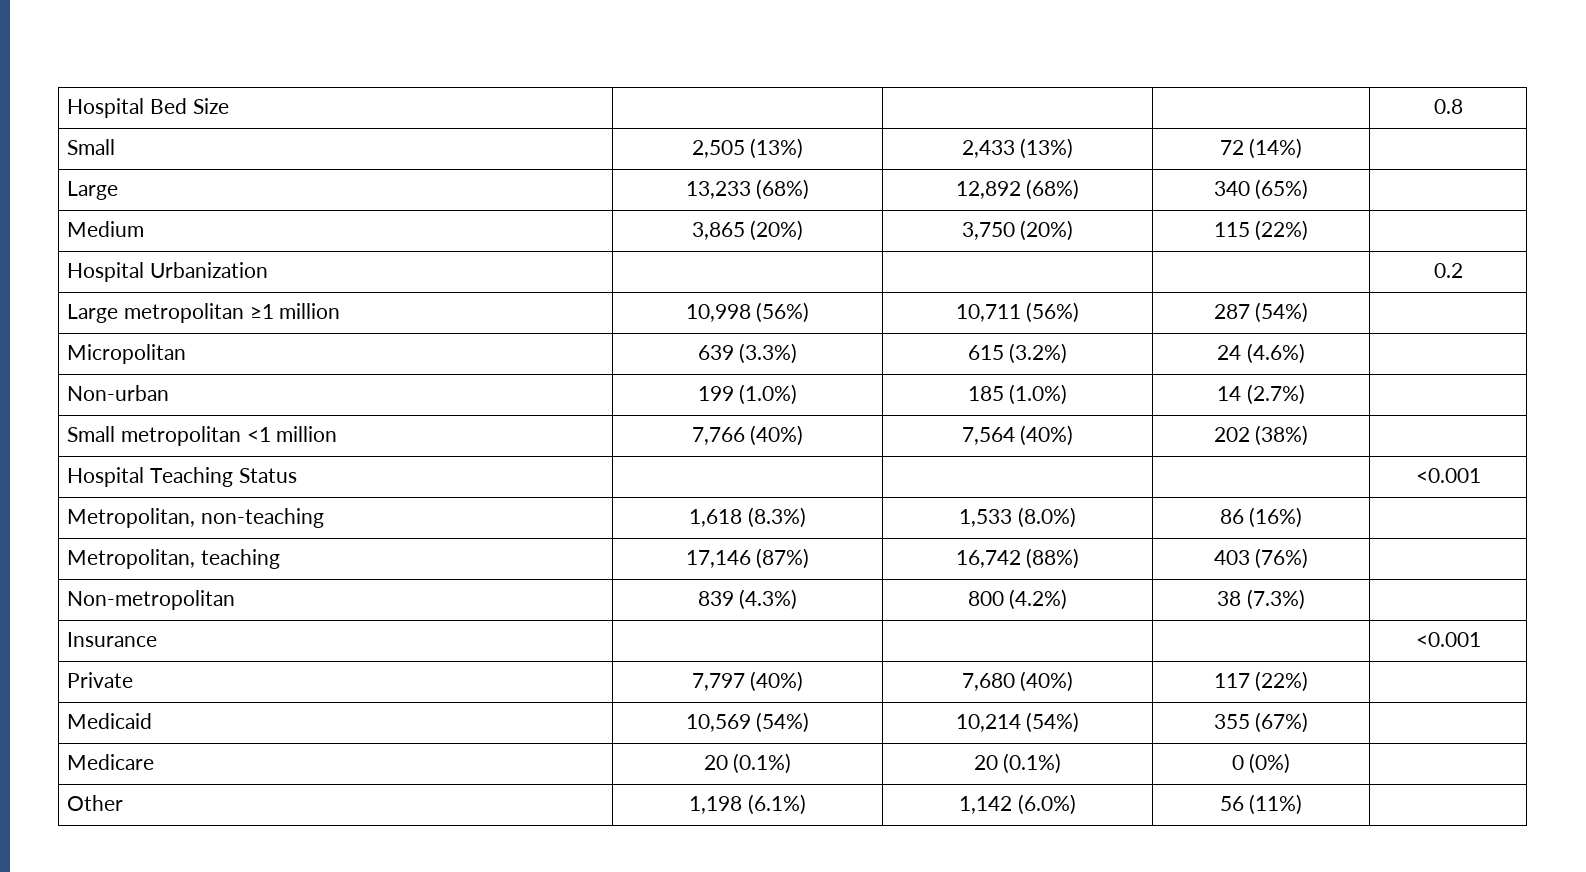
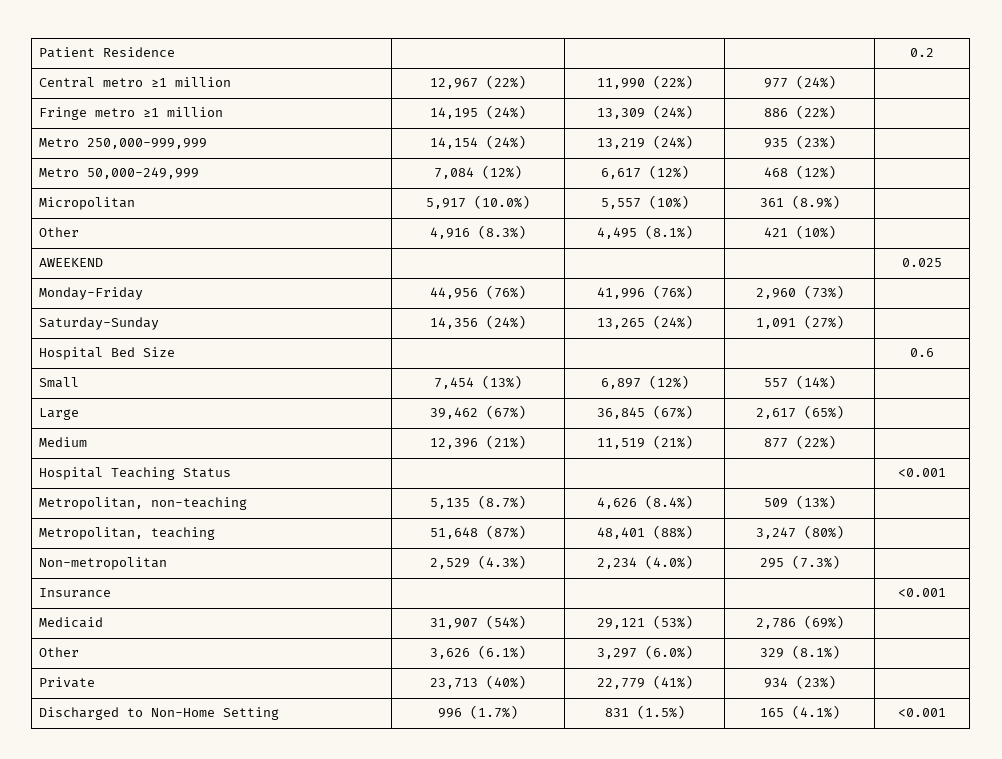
(67, 108) none -> [39,47,176,58] [910,48,934,57] [39,77,232,88] [430,75,526,89] [596,75,693,89] [763,75,836,89] [39,107,224,120] [430,105,526,119] [596,105,693,119] [763,105,836,119] [39,138,208,149] [430,135,526,149] [596,135,693,149] [763,135,836,149] [39,167,200,179] [434,165,522,179] [600,165,689,179] [763,165,836,179] [39,197,136,210] [426,195,530,209] [600,195,689,209] [759,195,840,209] [39,227,80,237] [430,225,526,239] [596,225,693,239] [763,225,836,239] [39,258,104,267] [902,258,942,267] [39,287,144,300] [430,285,526,299] [596,285,693,299] [755,285,844,299] [39,317,160,330] [430,315,526,329] [596,315,693,329] [755,315,844,329] Patient Residence | | | | 0.2 // Central metro ≥1 million | 12,967 (22%) | 11,990 (22%) | 977 (24%) | // Fringe metro ≥1 million | 14,195 (24%) | 13,309 (24%) | 886 (22%) | // Metro 250,000-999,999 | 14,154 (24%) | 13,219 (24%) | 935 (23%) | // Metro 50,000-249,999 | 7,084 (12%) | 6,617 (12%) | 468 (12%) | // Micropolitan | 5,917 (10.0%) | 5,557 (10%) | 361 (8.9%) | // Other | 4,916 (8.3%) | 4,495 (8.1%) | 421 (10%) | // AWEEKEND | | | | 0.025 // Monday-Friday | 44,956 (76%) | 41,996 (76%) | 2,960 (73%) | // Saturday-Sunday | 14,356 (24%) | 13,265 (24%) | 1,091 (27%) | //
[1433,99,1463,114] 0.8 -> [910,348,934,357] 0.6
[691,138,804,159] [961,138,1074,159] [1219,140,1244,155] 2,505 (13%) | 2,433 (13%) | 72 -> [434,375,522,389] [600,375,689,389] [763,378,788,388] 7,454 (13%) | 6,897 (12%) | 557
[685,179,810,200] [955,179,1080,200] [1213,179,1309,200] [67,221,145,237] [691,220,804,241] [961,220,1074,241] [1213,220,1309,241] [67,262,269,282] [1433,263,1463,278] [67,303,341,323] [685,302,810,323] [955,302,1080,323] [1213,302,1309,323] [67,344,187,364] [697,343,798,364] [967,343,1068,364] [1217,343,1305,364] [67,385,170,401] [697,384,798,405] [967,384,1068,405] [1217,384,1305,405] [67,426,338,446] [691,425,804,446] [961,425,1074,446] [1213,425,1309,446] 13,233 (68%) | 12,892 (68%) | 340 (65%) | // Medium | 3,865 (20%) | 3,750 (20%) | 115 (22%) | // Hospital Urbanization | | | | 0.2 // Large metropolitan ≥1 million | 10,998 (56%) | 10,711 (56%) | 287 (54%) | // Micropolitan | 639 (3.3%) | 615 (3.2%) | 24 (4.6%) | // Non-urban | 199 (1.0%) | 185 (1.0%) | 14 (2.7%) | // Small metropolitan <1 million | 7,766 (40%) | 7,564 (40%) | 202 (38%) -> [430,405,526,419] [596,405,693,419] [755,405,844,419] [39,437,88,447] [430,435,526,449] [596,435,693,449] [763,435,836,449] 39,462 (67%) | 36,845 (67%) | 2,617 (65%) | // Medium | 12,396 (21%) | 11,519 (21%) | 877 (22%)
[689,507,806,528] [959,507,1076,528] [1219,507,1303,528] 1,618 (8.3%) | 1,533 (8.0%) | 86 (16%) -> [430,495,526,509] [596,495,693,509] [763,495,836,509] 5,135 (8.7%) | 4,626 (8.4%) | 509 (13%)
[685,550,751,568] 17,146 -> [430,527,478,539] 51,648
[955,550,1021,568] 16,742 -> [596,527,645,539] 48,401
[1213,548,1309,569] 403 (76%) -> [755,525,844,539] 3,247 (80%)
[697,591,734,606] 839 -> [430,558,470,569] 2,529
[967,589,1068,610] [1217,591,1242,606] 800 (4.2%) | 38 -> [596,555,693,569] [759,558,784,568] 2,234 (4.0%) | 295
[67,672,134,688] [691,671,804,692] [961,671,1074,692] [1213,671,1309,692] // Private | 7,797 (40%) | 7,680 (40%) | 117 (22%) | -> (946, 592) none
[685,712,810,733] [955,712,1080,733] [1213,712,1309,733] [67,754,155,770] [703,753,792,774] [973,753,1062,774] [1231,753,1291,774] [67,795,124,811] [689,796,743,814] 10,569 (54%) | 10,214 (54%) | 355 (67%) | // Medicare | 20 (0.1%) | 20 (0.1%) | 0 (0%) | // Other | 1,198 -> [430,615,526,629] [596,615,693,629] [755,615,844,629] [39,647,80,657] [430,648,470,659] 31,907 (54%) | 29,121 (53%) | 2,786 (69%) | // Other | 3,626
[959,796,1013,814] 1,142 -> [596,648,637,659] 3,297
[1219,794,1303,815] 56 (11%) | -> [759,645,840,659] [39,677,96,688] [430,675,526,689] [596,675,693,689] [763,675,836,689] [39,707,280,720] [438,705,518,719] [604,705,685,719] [759,705,840,719] [898,708,946,717] 329 (8.1%) | // Private | 23,713 (40%) | 22,779 (41%) | 934 (23%) | // Discharged to Non-Home Setting | 996 (1.7%) | 831 (1.5%) | 165 (4.1%) | <0.001

